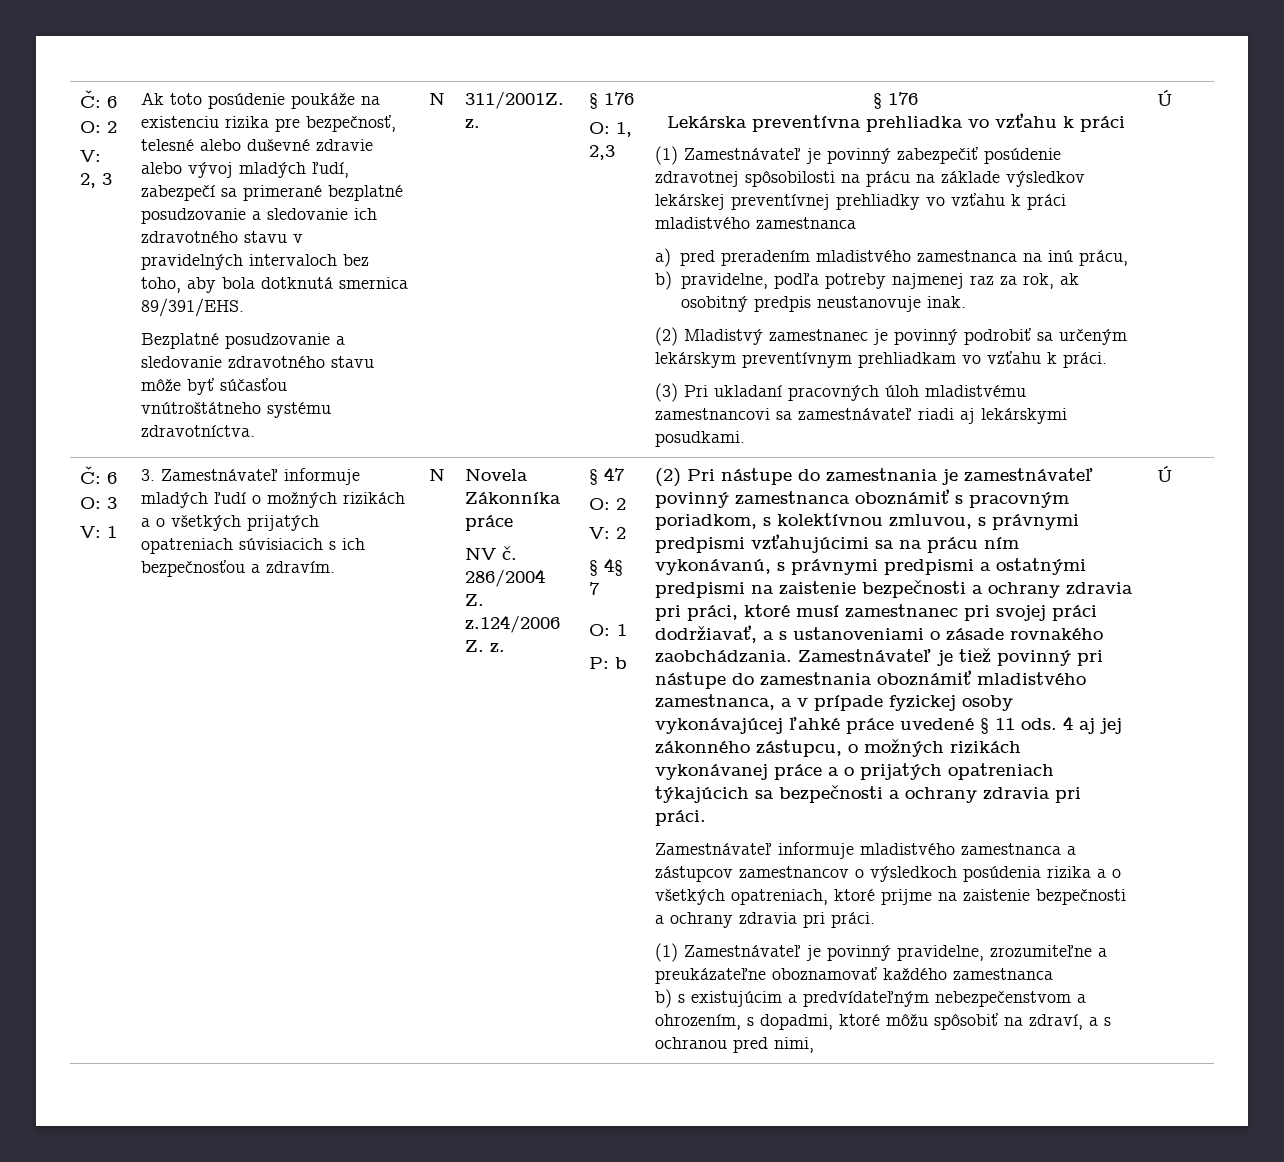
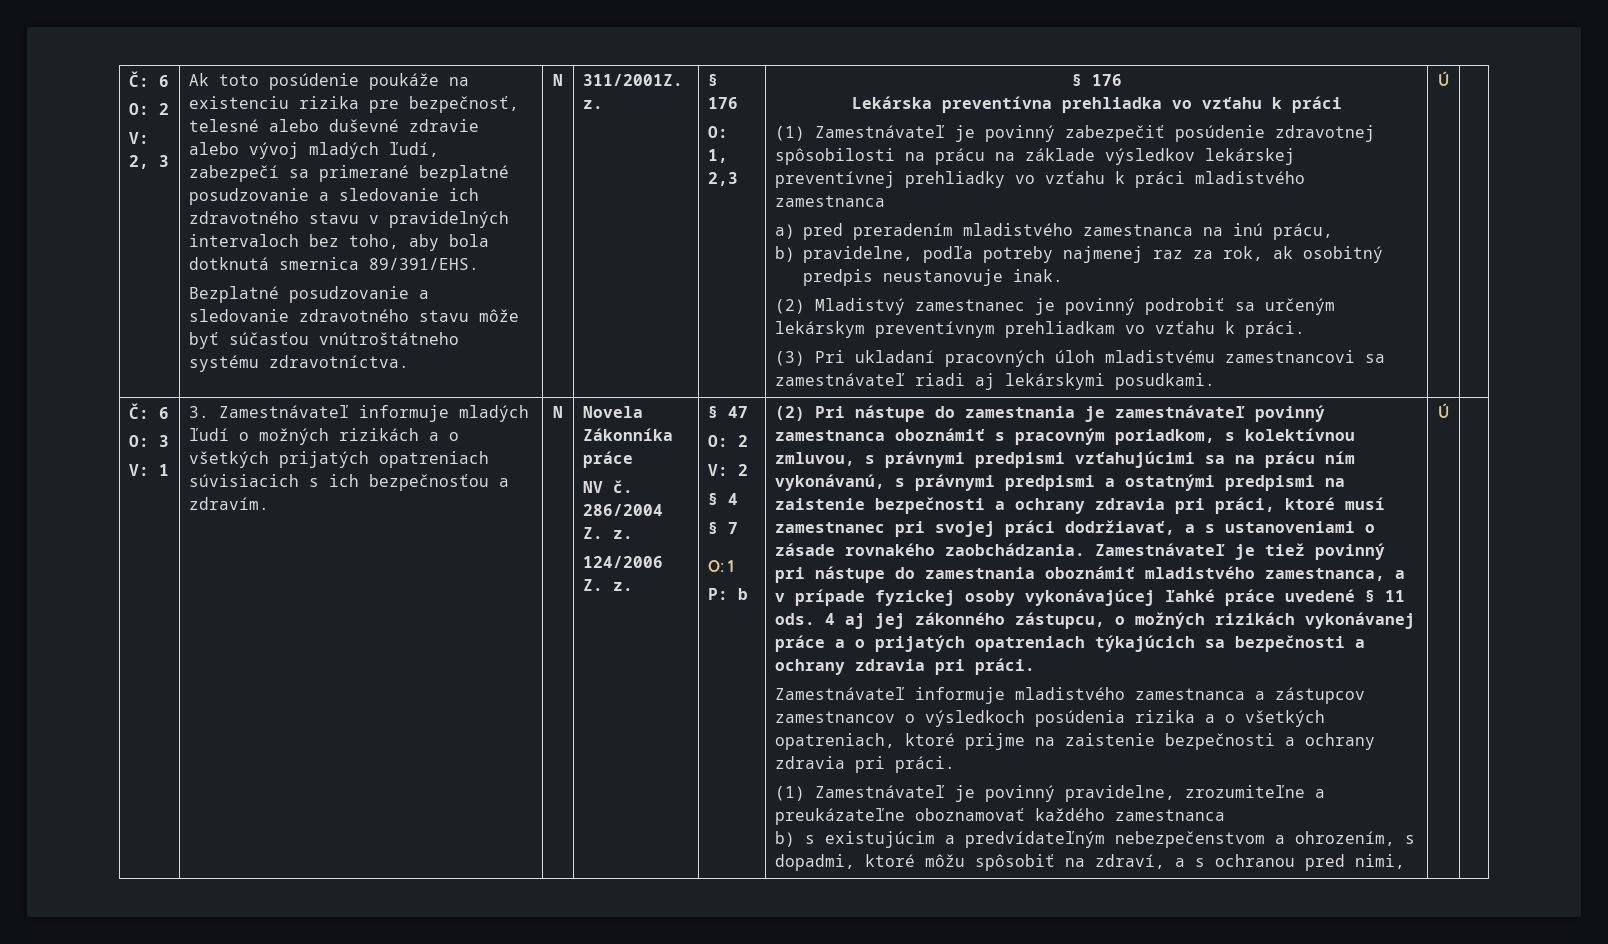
[465,615,561,633] z.124/2006 -> [612,530,633,539] [582,556,663,568] z. // 124/2006
[604,558,624,576] 4§ -> [727,493,738,505] [707,522,718,534] 4 // §

